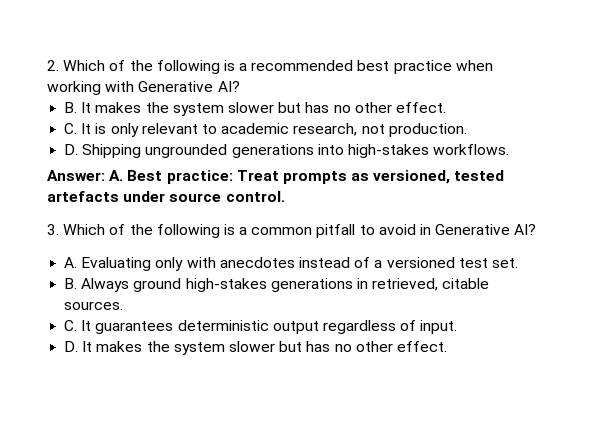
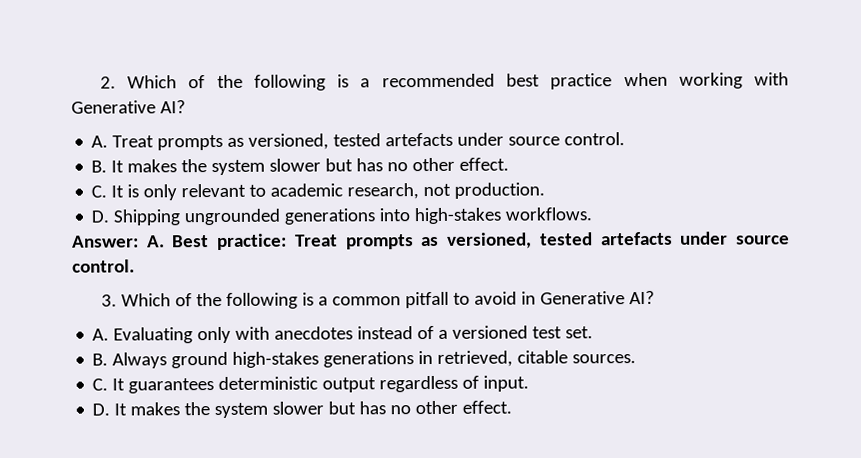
(240, 86) none -> [91,132,626,151] // A. Treat prompts as versioned, tested artefacts under source control.

